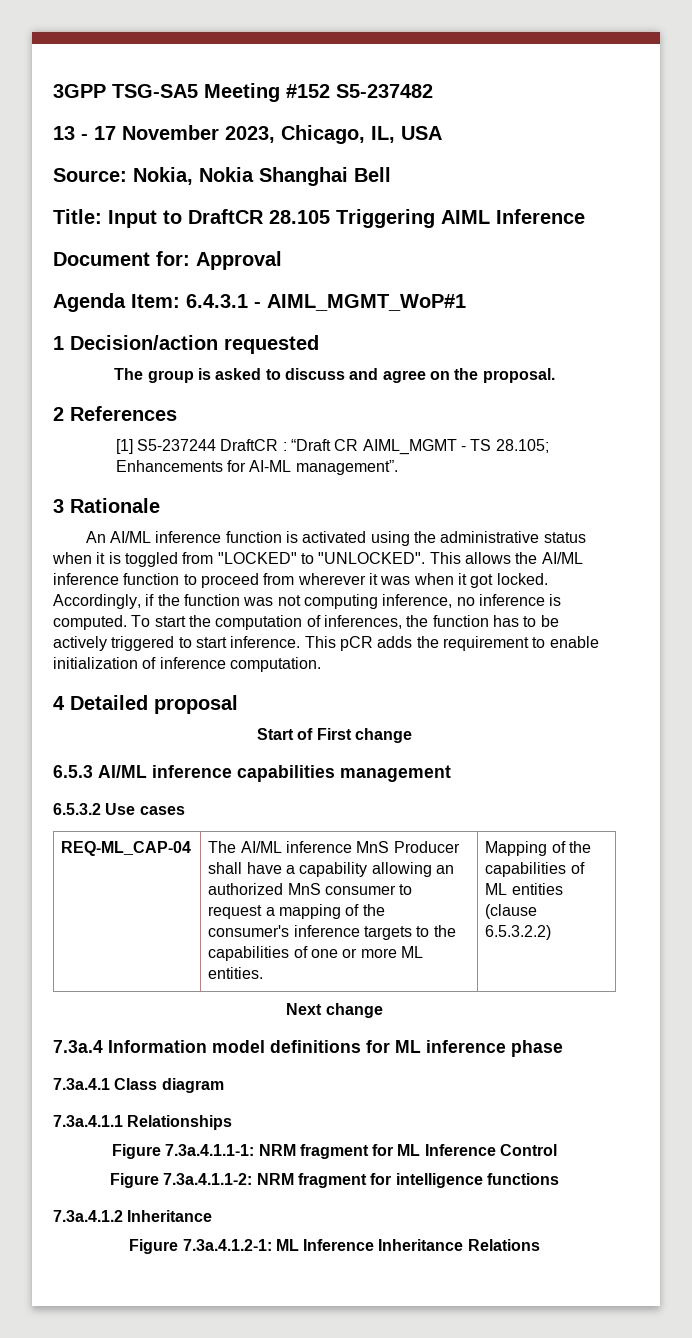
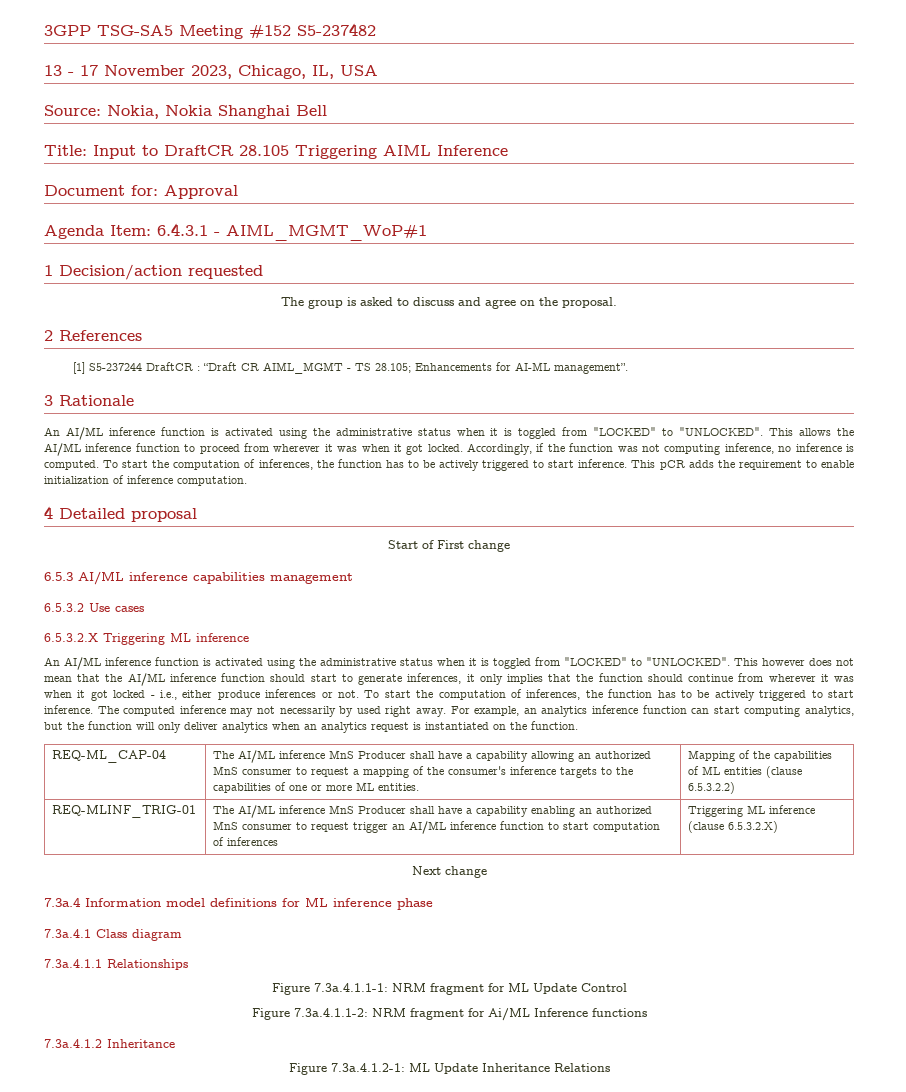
(185, 810) none -> [44,633,249,645] [44,657,854,670] [44,673,855,686] [44,689,854,701] [44,705,855,717] [44,721,578,733] // 6.5.3.2.X Triggering ML inference // An AI/ML inference function is activated using the administrative status when it is toggled from "LOCKED" to "UNLOCKED". This however does not mean that the AI/ML inference function should start to generate inferences, it only implies that the function should continue from wherever it was when it got locked - i.e., either produce inferences or not. To start the computation of inferences, the function has to be actively triggered to start inference. The computed inference may not necessarily by used right away. For example, an analytics inference function can start computing analytics, but the function will only deliver analytics when an analytics request is instantiated on the function.
(552, 932) none -> [52,805,197,818] [213,805,653,818] [213,821,661,834] [213,837,279,846] [688,805,816,817] [688,821,779,833] // REQ-MLINF_TRIG-01 | The AI/ML inference MnS Producer shall have a capability enabling an authorized MnS consumer to request trigger an AI/ML inference function to start computation of inferences | Triggering ML inference (clause 6.5.3.2.X)
[424,1144,496,1156] Inference -> [532,983,577,994] Update
[395,1173,483,1188] intelligence -> [487,1008,588,1021] Ai/ML Inference
[303,1239,375,1251] Inference -> [433,1063,478,1074] Update

